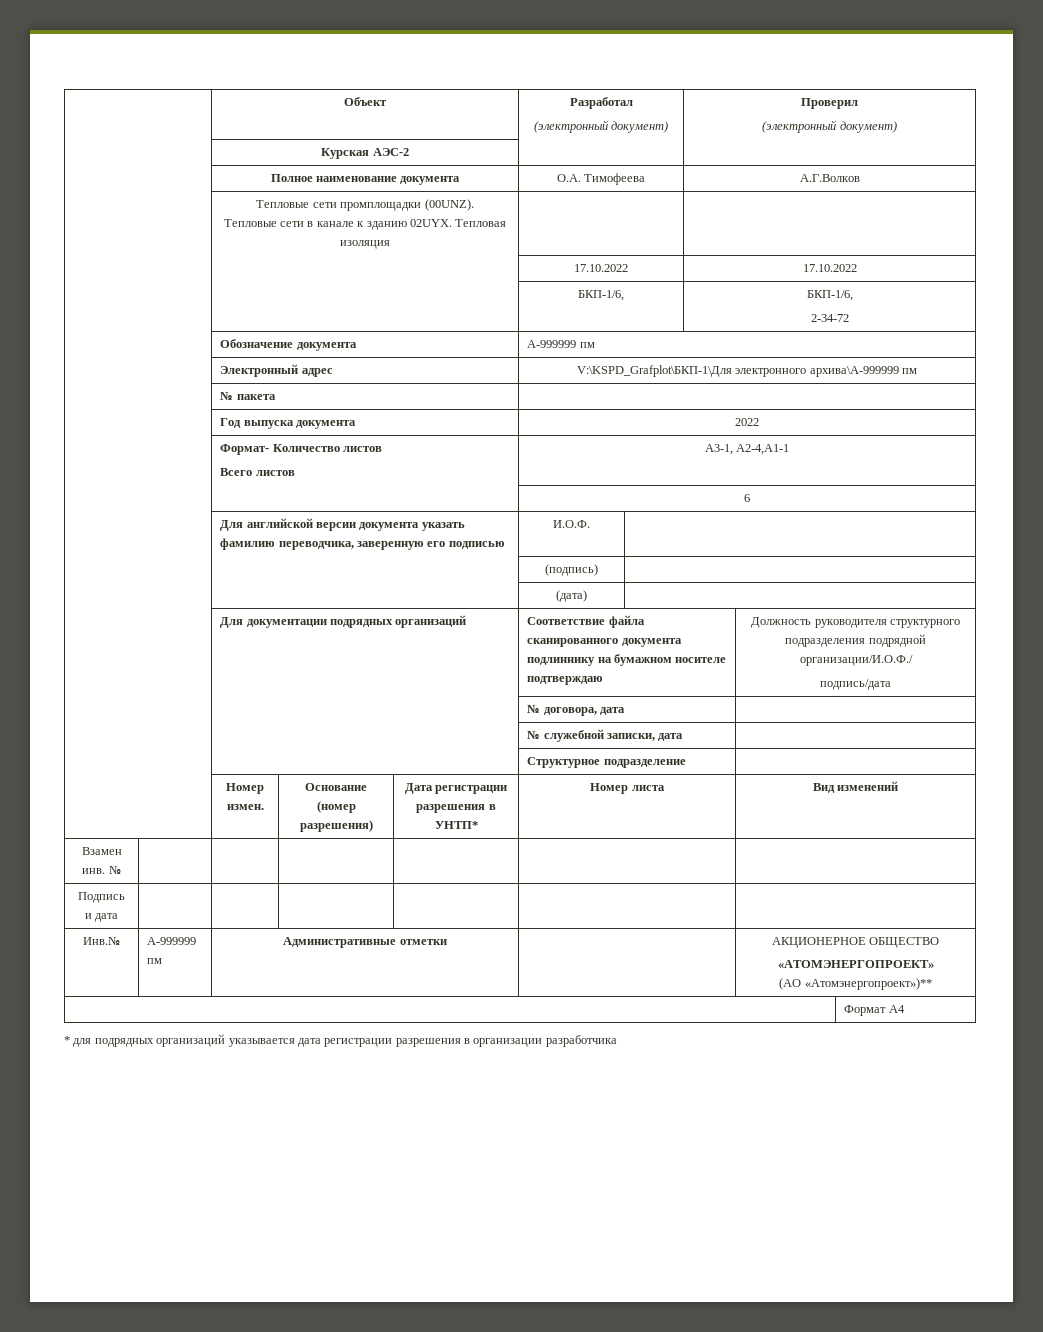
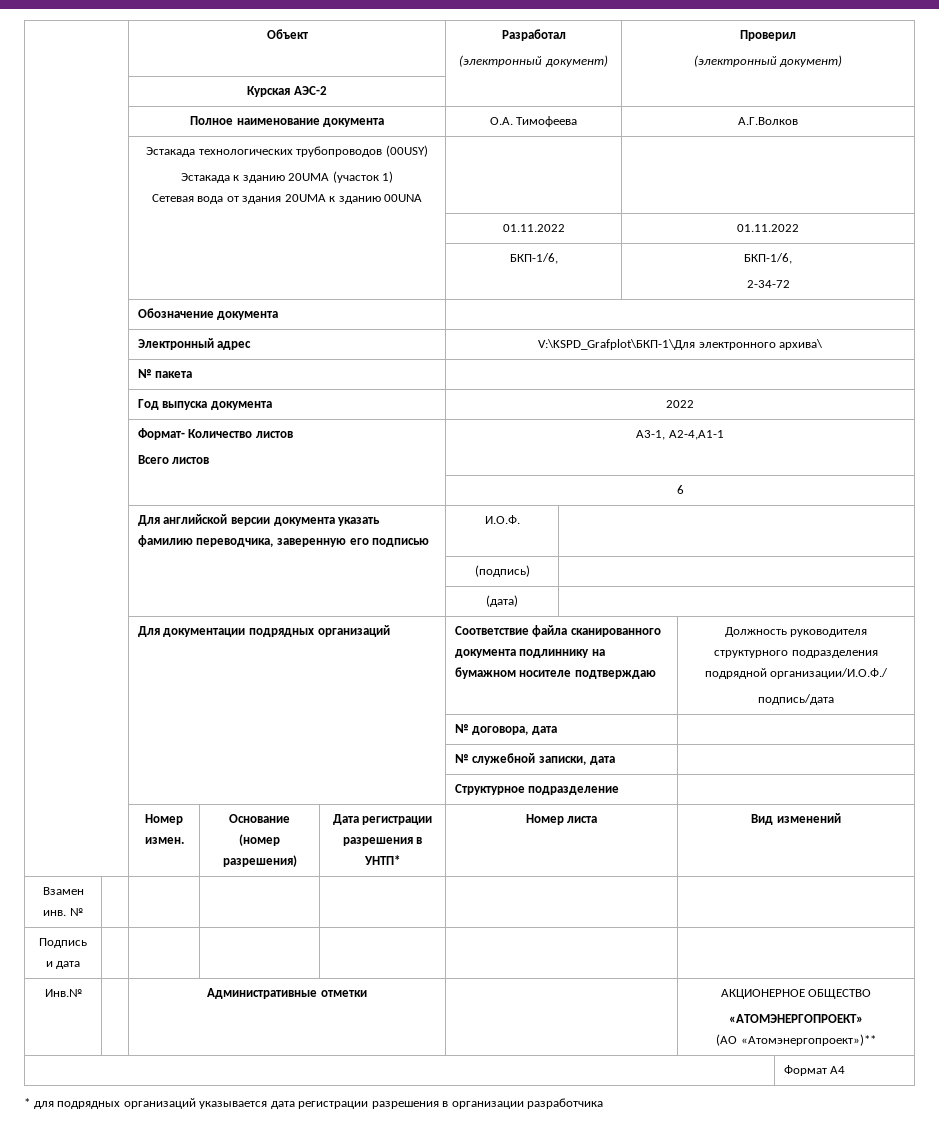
[256,199,474,211] [223,219,507,230] [340,240,390,249] [574,264,628,272] [802,264,857,272] Тепловые сети промплощадки (00UNZ). // Тепловые сети в канале к зданию 02UYX. Тепловая изоляция | | // | | 17.10.2022 | 17.10.2022 -> [146,145,428,157] [180,171,394,183] [151,194,423,204] [502,224,565,232] [737,224,799,232] Эстакада технологических трубопроводов (00USY) // Эстакада к зданию 20UMA (участок 1) // Сетевая вода от здания 20UMA к зданию 00UNA | | // | | 01.11.2022 | 01.11.2022
[527,340,595,348] А-999999 пм -> (279, 315) none
[809,366,918,377] архива\А-999999 пм -> [779,339,824,350] архива\
[147,937,197,945] [147,958,163,964] А-999999 пм -> (82, 993) none

